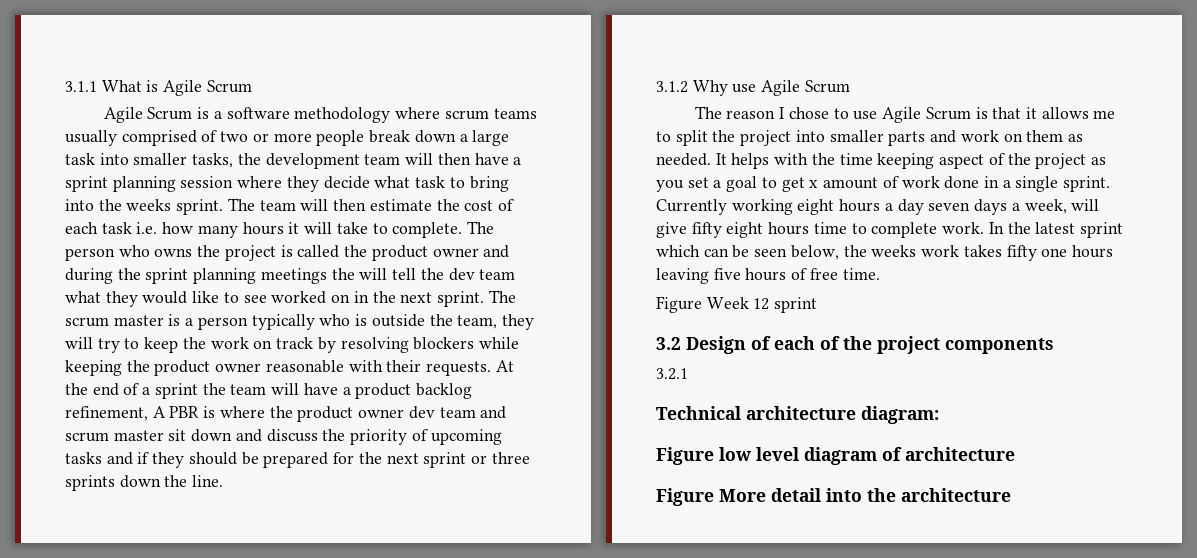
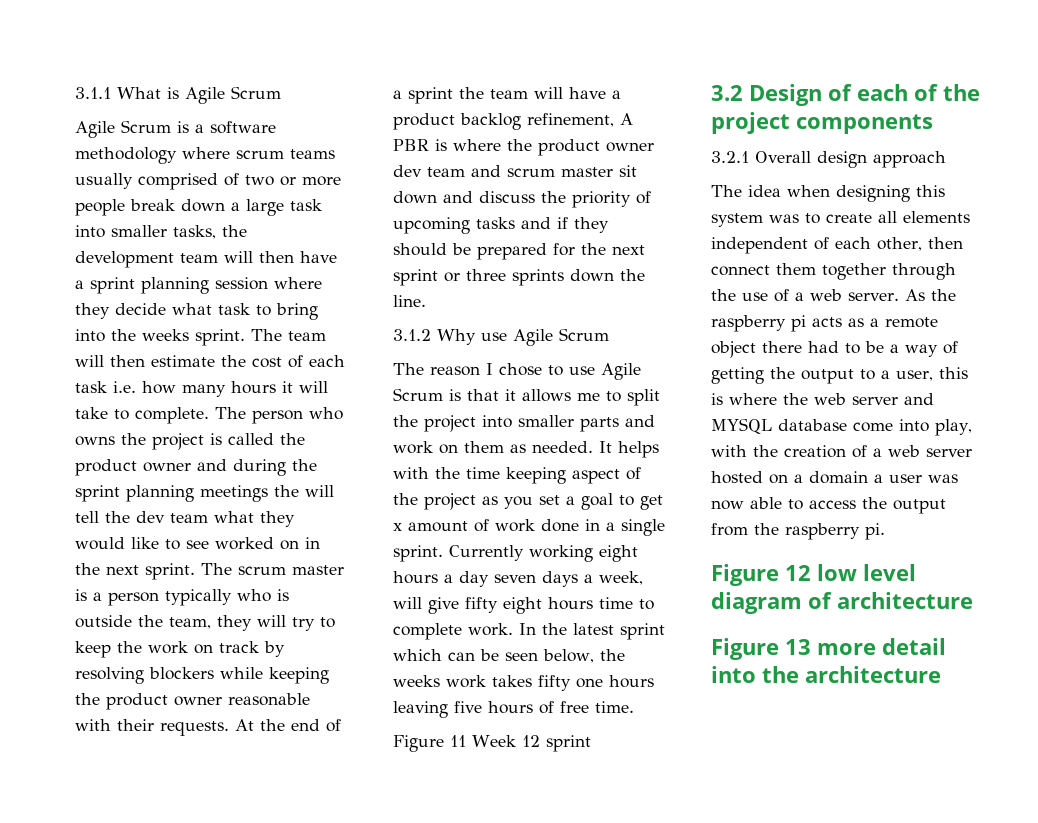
(702, 304) none -> [450,735,466,747] 11
[656,406,939,424] [656,447,714,465] // Technical architecture diagram: // Figure -> [755,151,946,168] [711,185,945,202] [711,211,970,227] [711,237,963,254] [711,263,956,280] [711,289,956,302] [711,315,938,332] [711,341,958,358] [711,367,968,384] [711,393,934,405] [711,418,972,436] [711,445,972,458] [711,471,958,484] [711,497,946,514] [711,523,885,540] [711,564,811,586] Overall design approach // The idea when designing this system was to create all elements independent of each other, then connect them together through the use of a web server. As the raspberry pi acts as a remote object there had to be a way of getting the output to a user, this is where the web server and MYSQL database come into play, with the creation of a web server hosted on a domain a user was now able to access the output from the raspberry pi. // Figure 12
[719,489,766,502] More -> [785,639,876,655] 13 more

